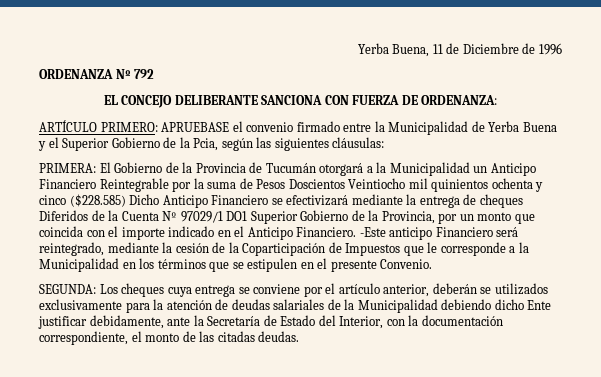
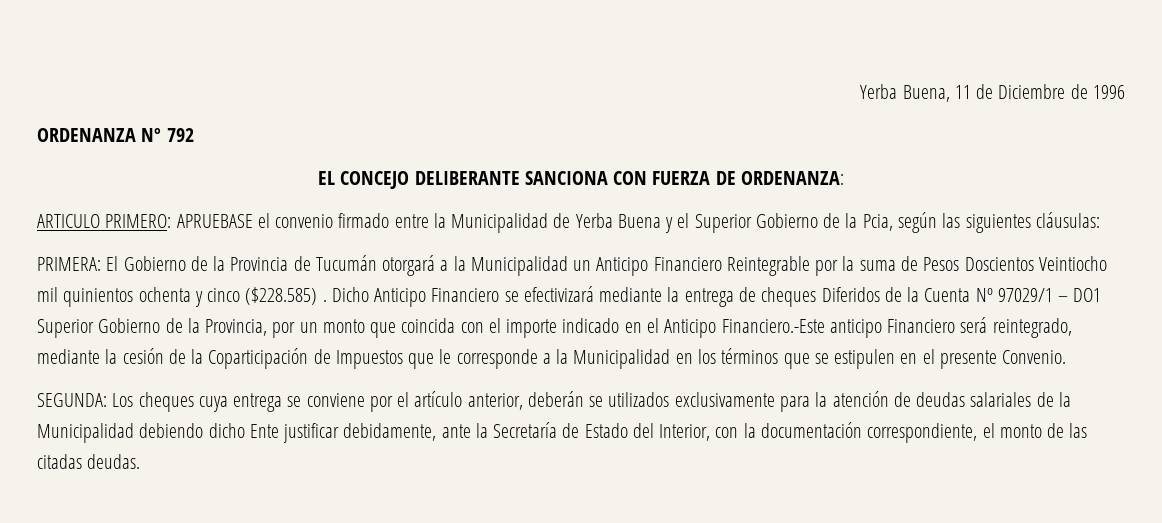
[39,120,97,132] ARTÍCULO -> [37,214,100,228] ARTICULO
(126, 200) none -> [322,299,327,302] .
(223, 217) none -> [1058,296,1069,302] –
[296,227,386,237] Financiero. -Este -> [721,319,825,333] Financiero.-Este

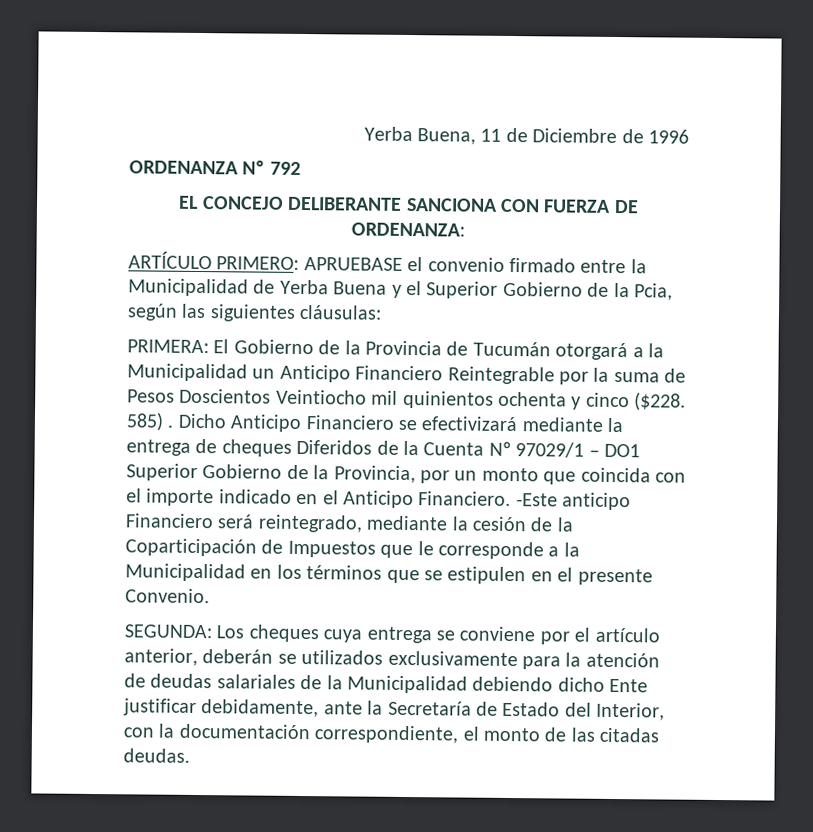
[37,214,100,228] ARTICULO -> [128,251,212,270] ARTÍCULO
[245,287,318,305] ($228.585) -> [634,392,687,411] [126,412,164,431] ($228. 585)
[721,319,825,333] Financiero.-Este -> [418,491,558,507] Financiero. -Este

